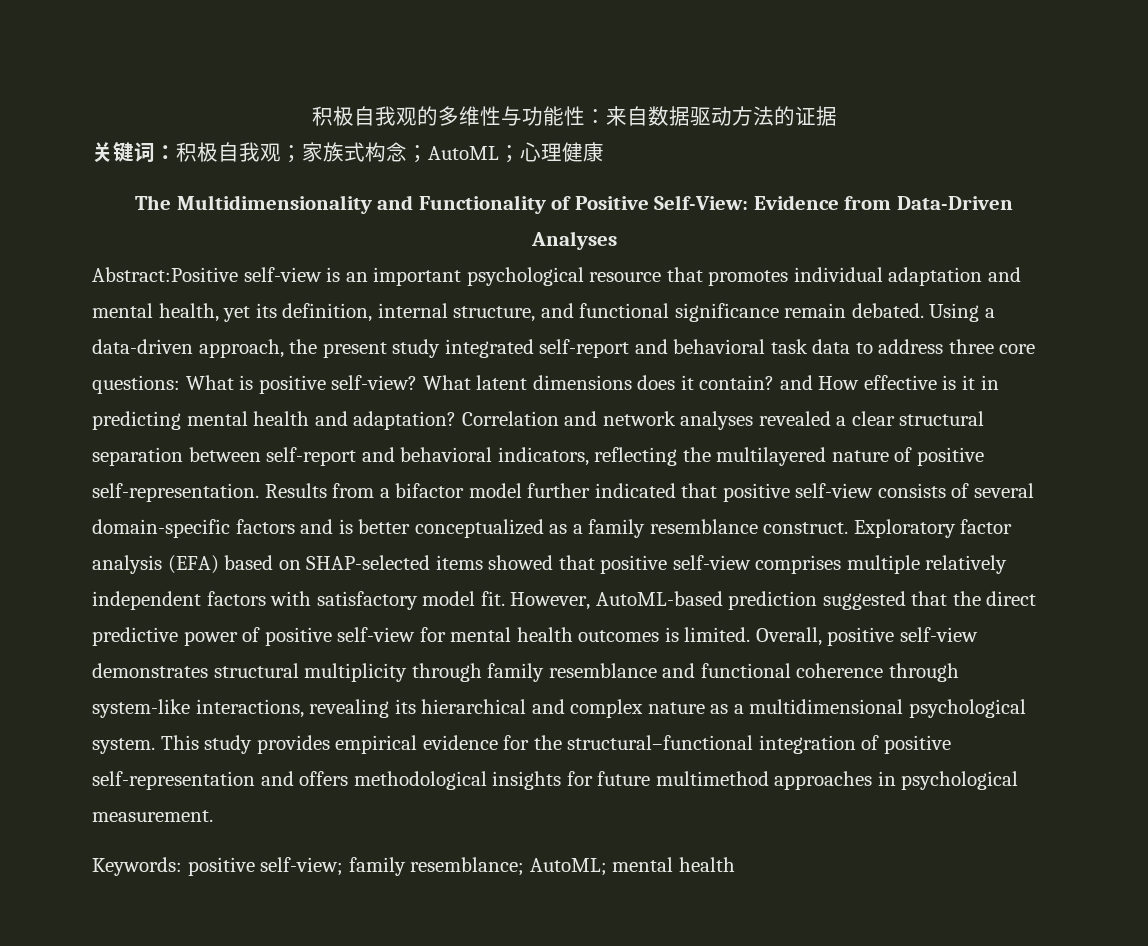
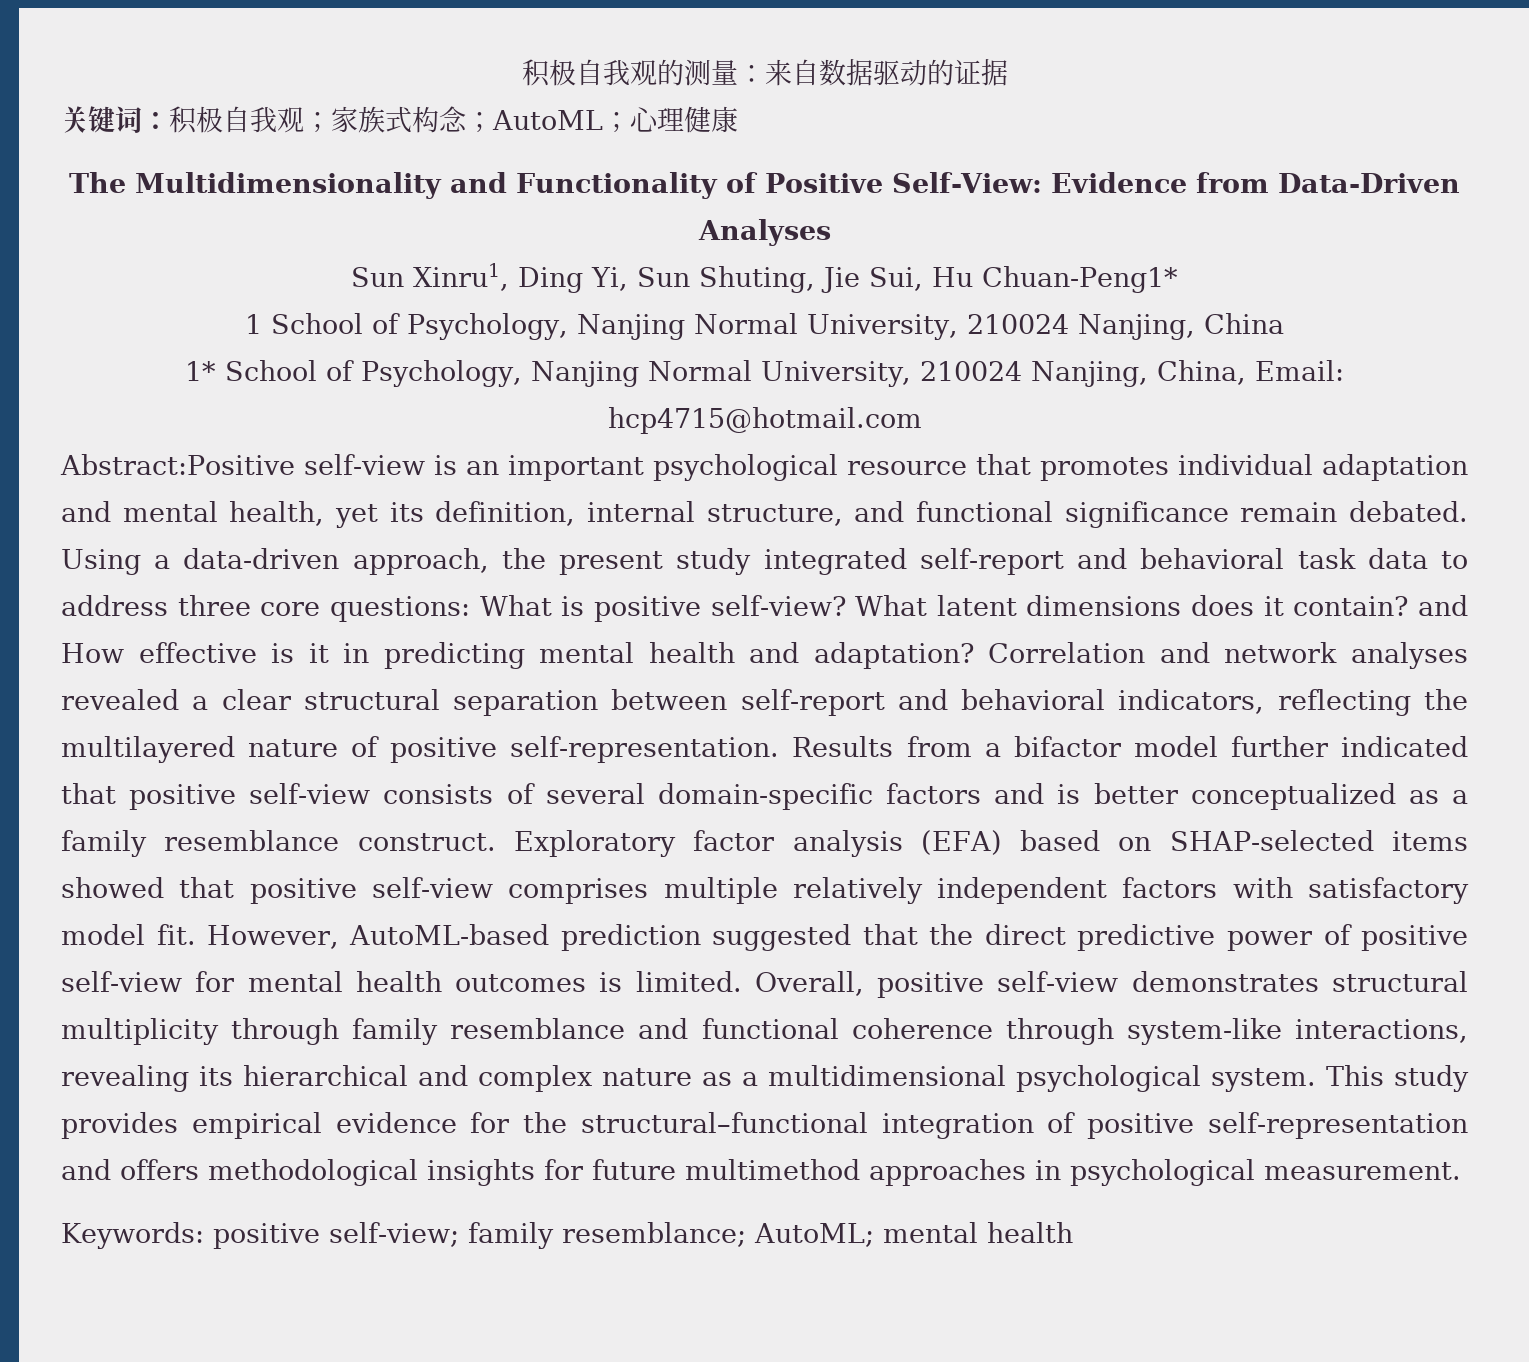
[437,106,585,126] 多维性与功能性 -> [683,59,738,86] 测量
[731,106,774,126] 方法 -> (927, 72) none
(617, 240) none -> [351,263,1179,293] [245,313,1284,340] [184,360,1345,387] [607,407,922,434] // Sun Xinru1, Ding Yi, Sun Shuting, Jie Sui, Hu Chuan-Peng1* // 1 School of Psychology, Nanjing Normal University, 210024 Nanjing, China // 1* School of Psychology, Nanjing Normal University, 210024 Nanjing, China, Email: hcp4715@hotmail.com

